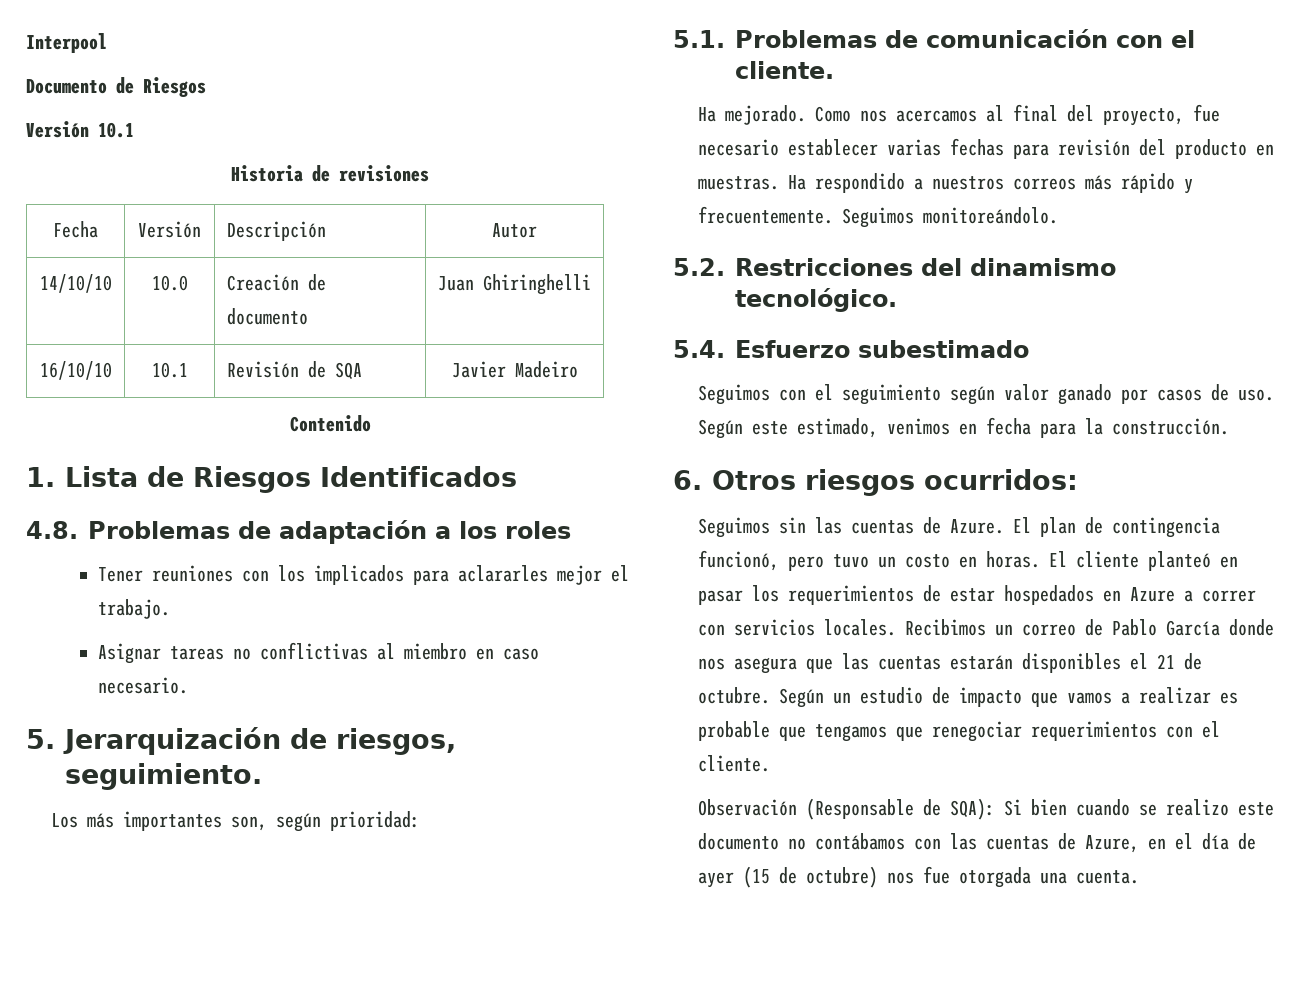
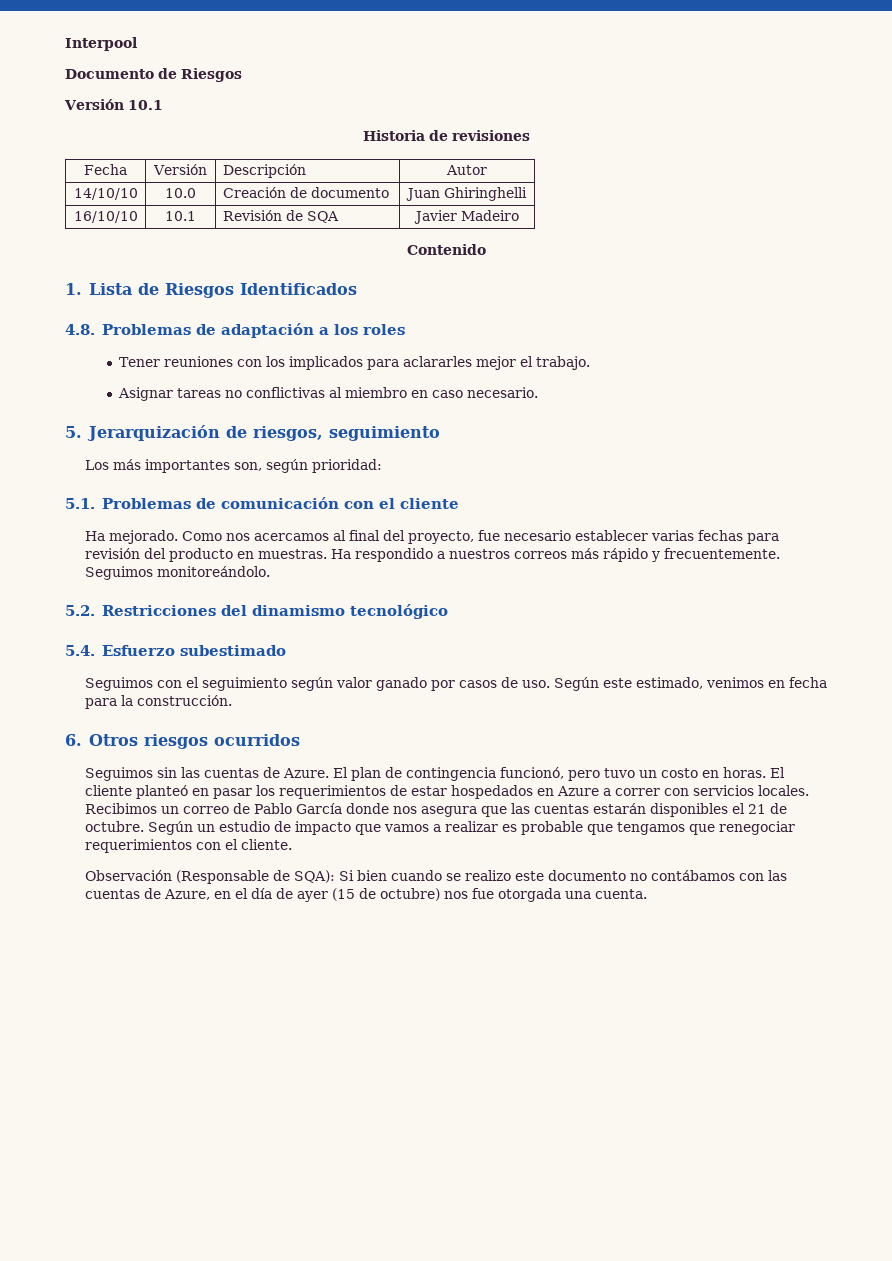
[65,763,262,790] seguimiento. -> [328,426,440,441] seguimiento
[735,61,834,79] cliente. -> [399,498,459,509] cliente
[735,288,897,312] tecnológico. -> [349,604,448,619] tecnológico
[924,469,1078,490] ocurridos: -> [213,734,300,746] ocurridos

